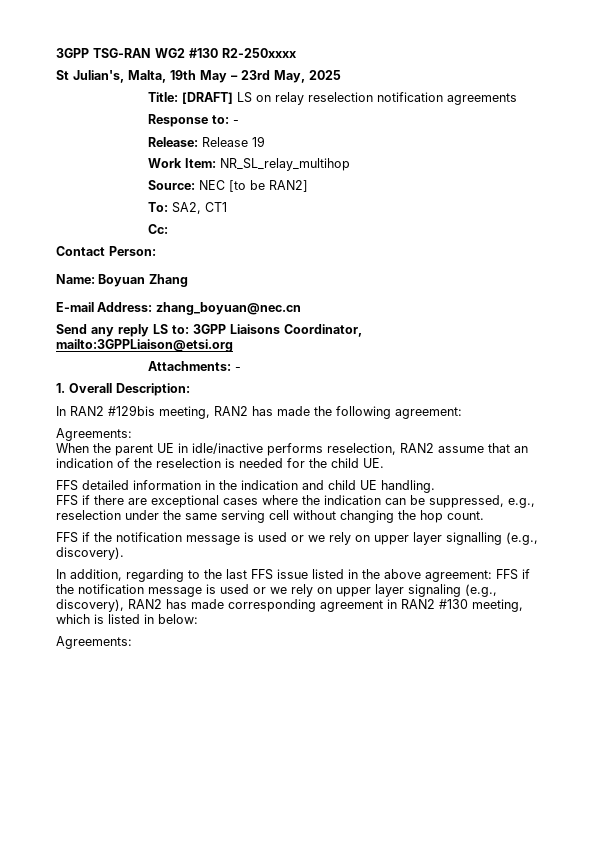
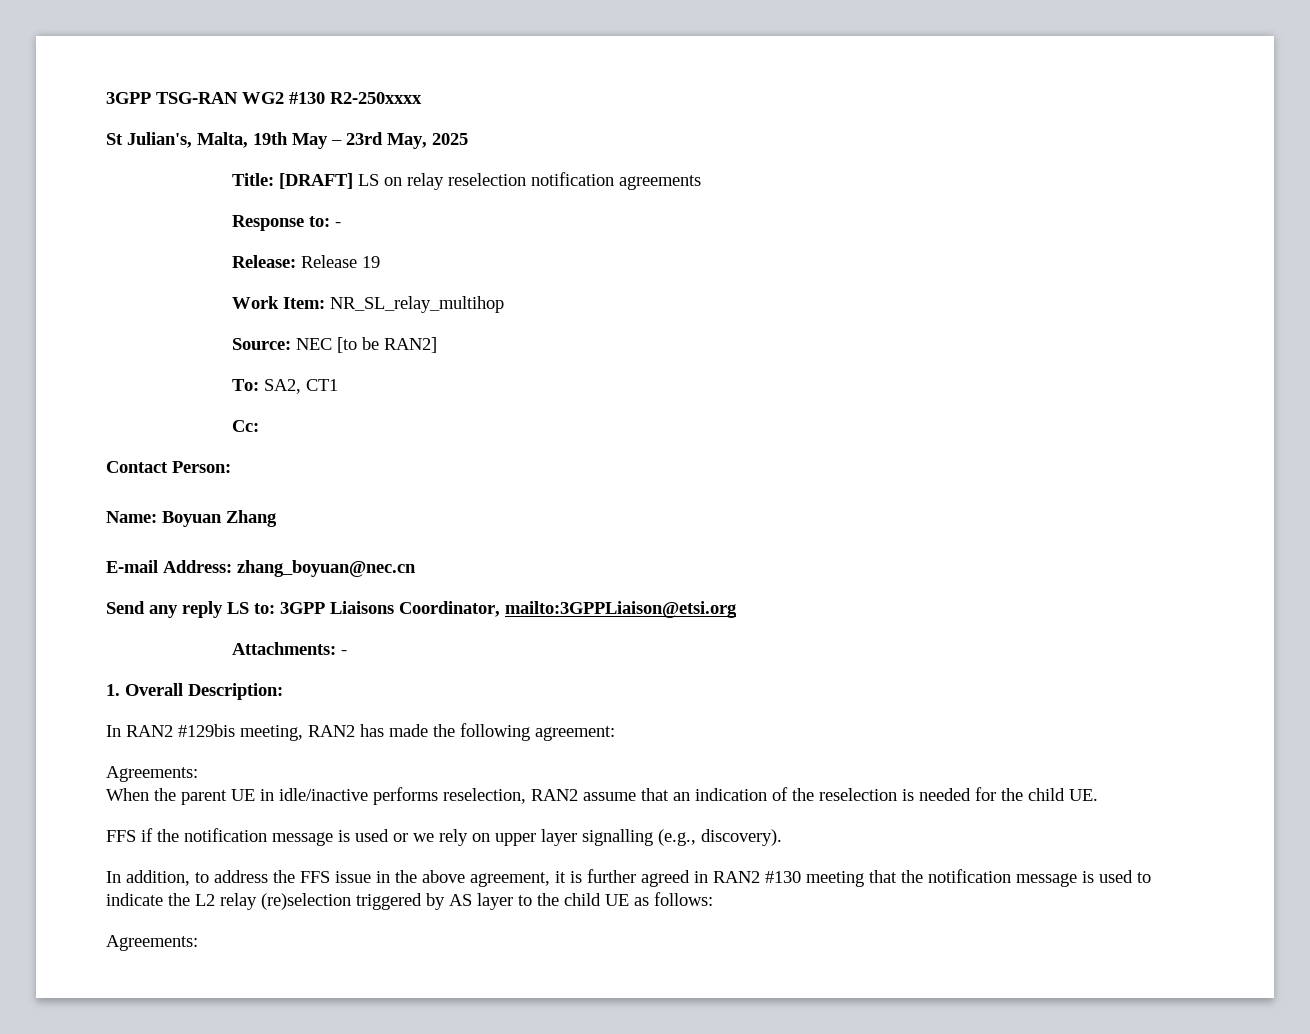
[56,480,435,493] [56,495,535,508] [56,510,484,523] // FFS detailed information in the indication and child UE handling. // FFS if there are exceptional cases where the indication can be suppressed, e.g., reselection under the same serving cell without changing the hop count. -> (1098, 795) none
[126,569,247,582] regarding to the last -> [195,870,295,883] to address the
[312,569,344,579] listed -> (371, 877) none
[425,569,530,582] [56,584,497,597] [56,599,523,612] [56,614,198,624] agreement: FFS if the notification message is used or we rely on upper layer signaling (e.g., discovery), RAN2 has made corresponding agreement in RAN2 #130 meeting, which is listed in below: -> [470,869,1151,887] [106,892,713,910] agreement, it is further agreed in RAN2 #130 meeting that the notification message is used to indicate the L2 relay (re)selection triggered by AS layer to the child UE as follows:

